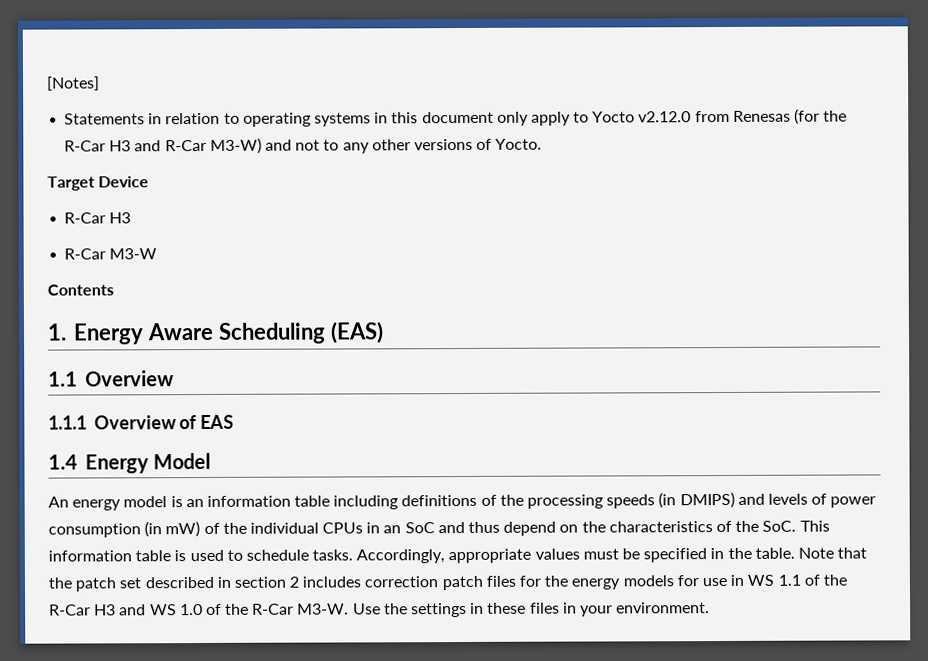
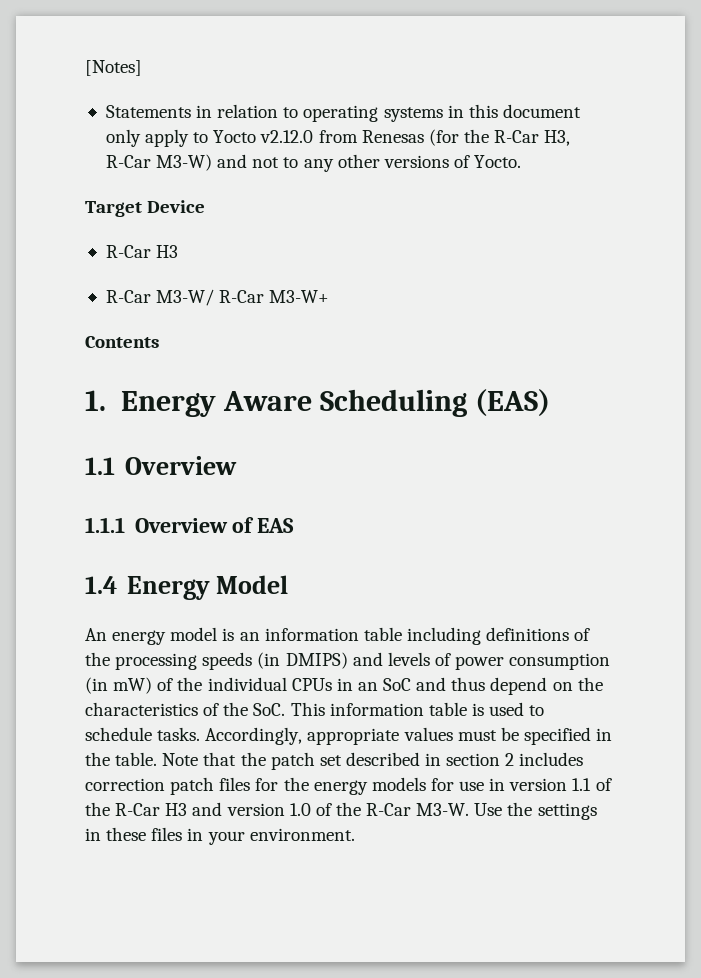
[109,140,162,152] H3 and -> [544,130,571,146] H3,
[109,248,158,260] M3-W -> [156,289,330,306] M3-W/ R-Car M3-W+
[747,574,775,586] WS -> [509,778,568,791] version
[149,604,177,616] WS -> [226,803,285,816] version

